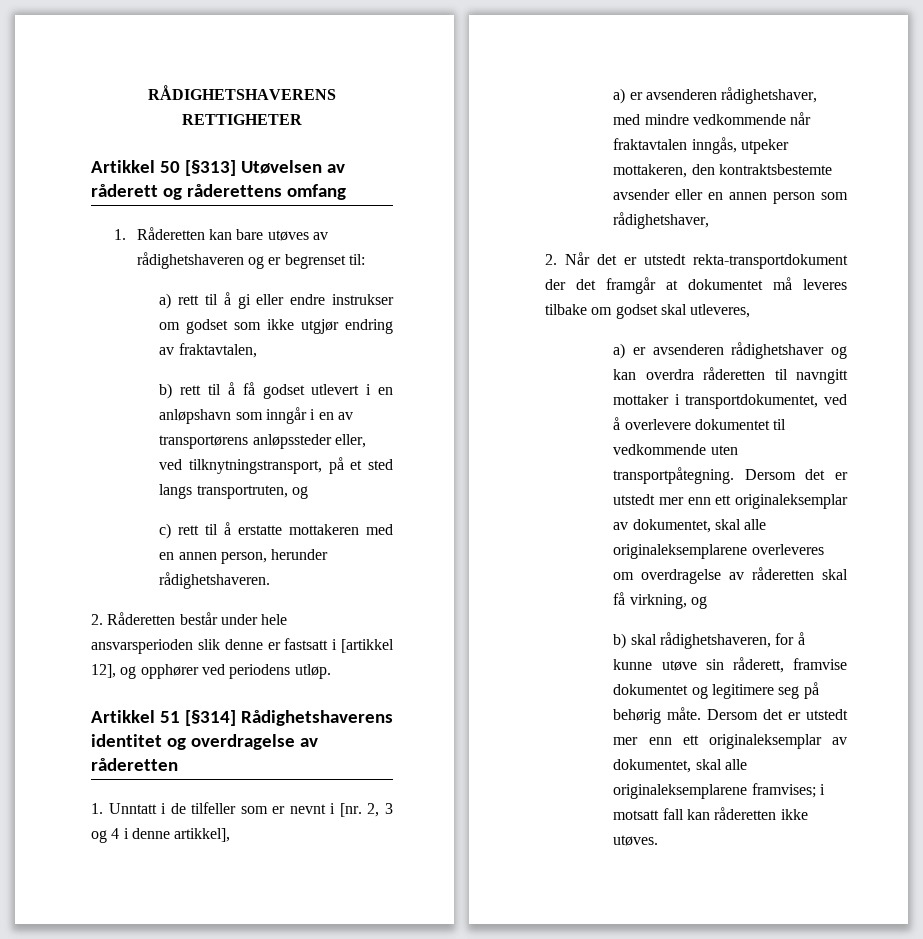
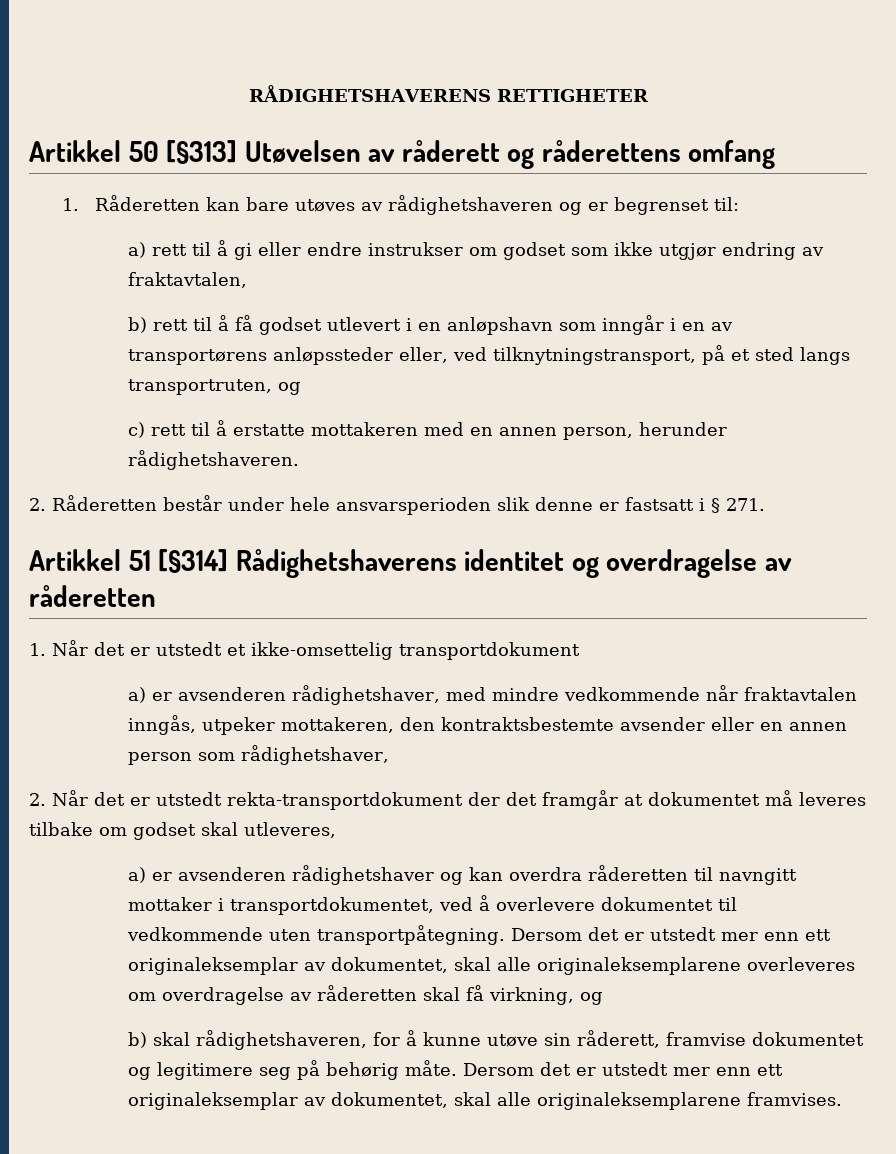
[341,639,394,653] [91,664,331,679] [artikkel 12], og opphører ved periodens utløp. -> [711,498,765,513] § 271.
[108,802,394,817] [91,828,231,843] Unntatt i de tilfeller som er nevnt i [nr. 2, 3 og 4 i denne artikkel], -> [52,640,580,660] Når det er utstedt et ikke-omsettelig transportdokument
[751,783,826,798] [613,807,808,820] [613,835,659,846] framvises; i motsatt fall kan råderetten ikke utøves. -> [746,1092,842,1106] framvises.

